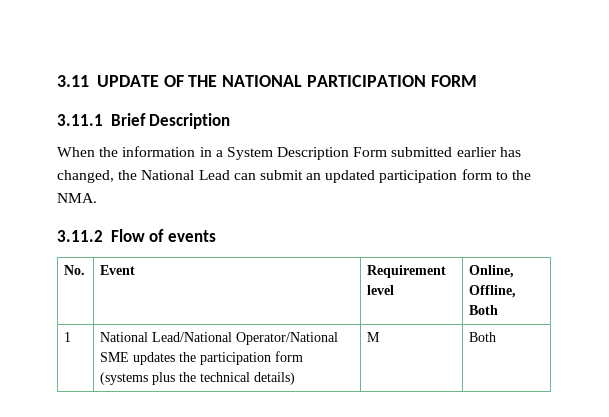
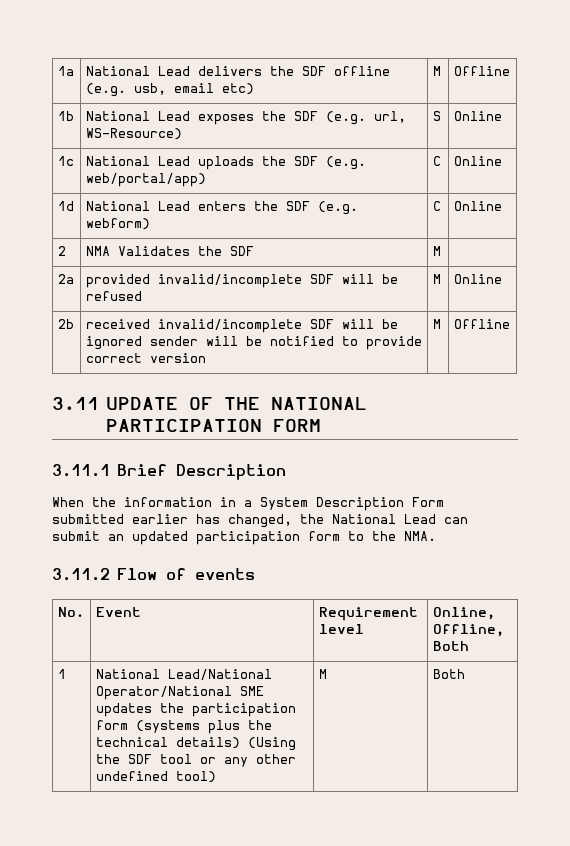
(57, 81) none -> [57,66,74,76] [85,66,390,76] [85,83,254,97] [432,66,441,76] [453,66,510,76] [57,111,74,121] [85,111,406,125] [85,128,182,140] [432,111,441,121] [453,111,502,121] [57,156,74,166] [85,156,366,170] [85,173,206,187] [432,156,441,166] [453,156,502,166] [57,201,74,211] [85,201,358,215] [85,218,150,230] [432,201,441,211] [453,201,502,211] [57,246,66,256] [85,246,254,256] [432,246,441,256] [57,274,74,284] [85,274,398,288] [85,291,142,301] [432,274,441,284] [453,274,502,284] [57,319,74,329] [85,319,398,333] [85,336,422,350] [85,353,206,363] [432,319,441,329] [453,319,510,329] 1a | National Lead delivers the SDF offline (e.g. usb, email etc) | M | Offline // 1b | National Lead exposes the SDF (e.g. url, WS-Resource) | S | Online // 1c | National Lead uploads the SDF (e.g. web/portal/app) | C | Online // 1d | National Lead enters the SDF (e.g. webform) | C | Online // 2 | NMA Validates the SDF | M | // 2a | provided invalid/incomplete SDF will be refused | M | Online // 2b | received invalid/incomplete SDF will be ignored sender will be notified to provide correct version | M | Offline //
(296, 378) none -> [247,737,296,751] [95,754,296,767] [95,771,216,783] (Using the SDF tool or any other undefined tool)

